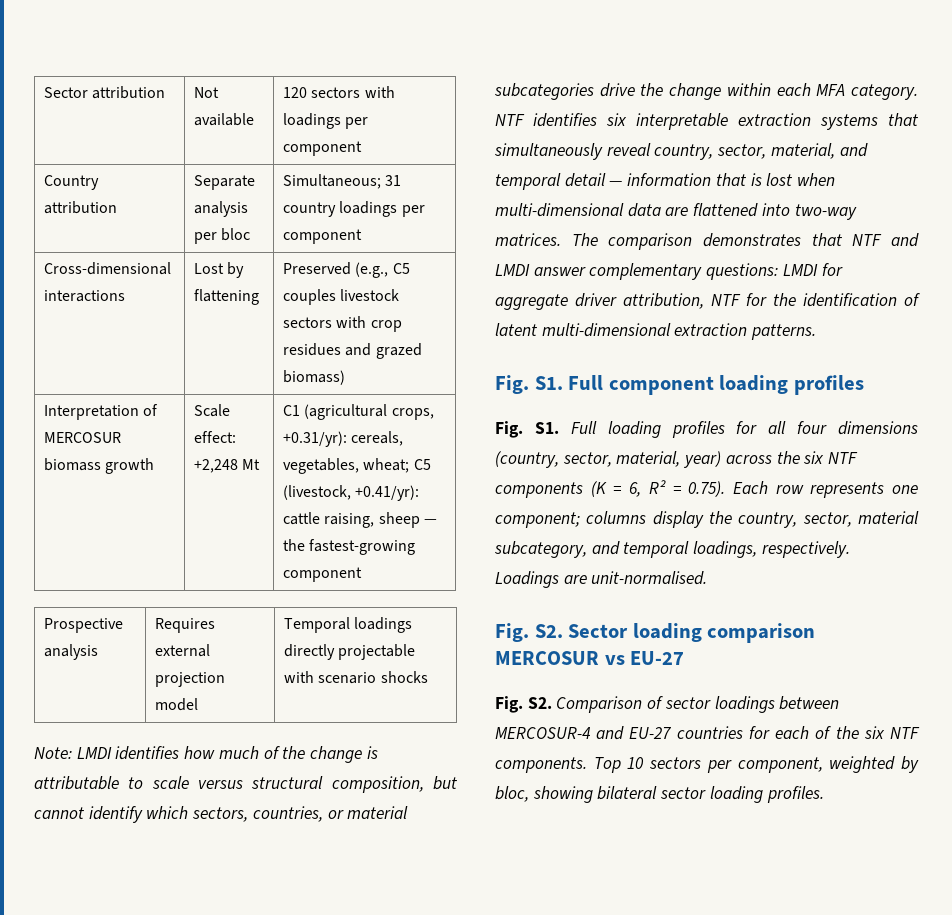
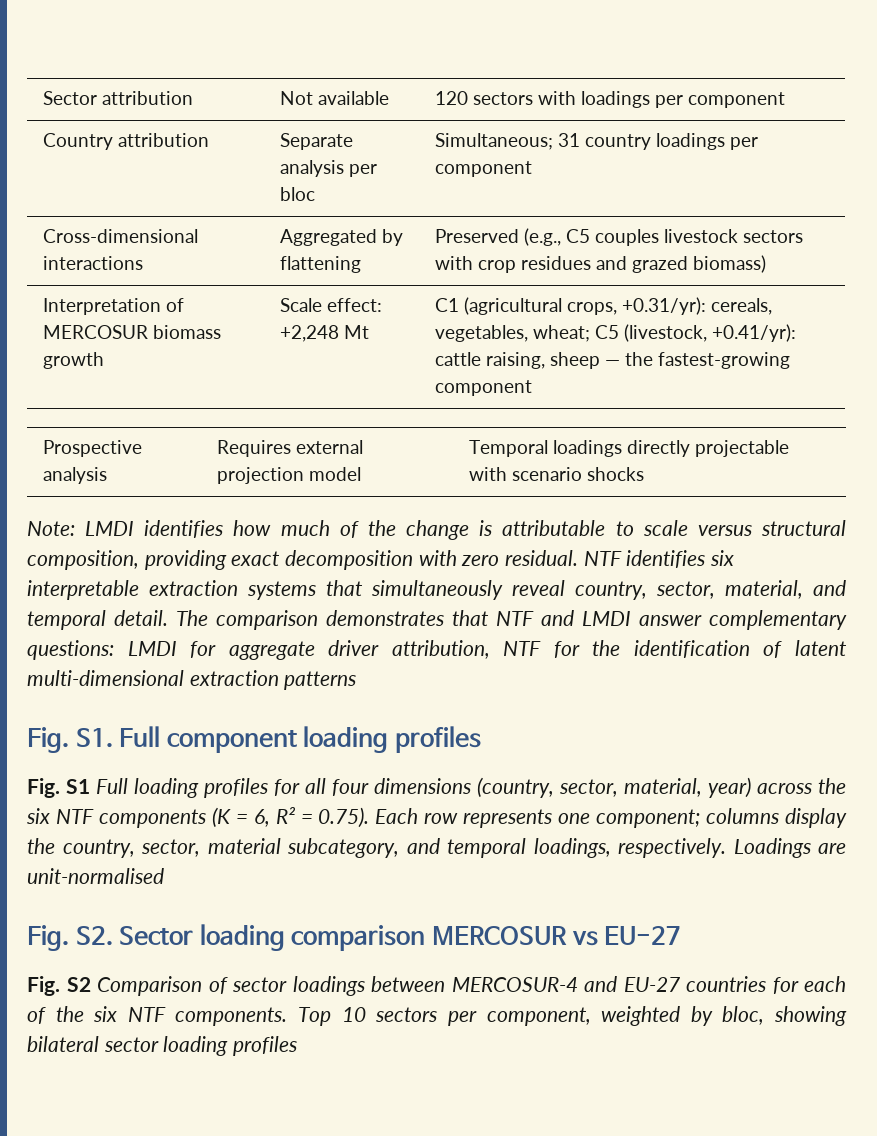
[194,263,225,274] Lost -> [279,229,377,246] Aggregated
[433,776,458,790] [34,806,409,823] [494,83,918,100] but cannot identify which sectors, countries, or material subcategories drive the change within each MFA category. -> [144,550,579,570] providing exact decomposition with zero residual.
[564,173,836,187] [495,203,857,220] [495,233,561,246] detail — information that is lost when multi-dimensional data are flattened into two-way matrices. -> [114,610,168,626] detail.
[751,324,817,340] patterns. -> [284,671,357,690] patterns
[534,422,559,434] S1. -> [66,779,90,794] S1
[591,571,708,585] unit-normalised. -> [27,868,164,884] unit-normalised
[527,697,552,709] S2. -> [66,977,91,992] S2
[766,786,824,803] profiles. -> [233,1036,298,1056] profiles

